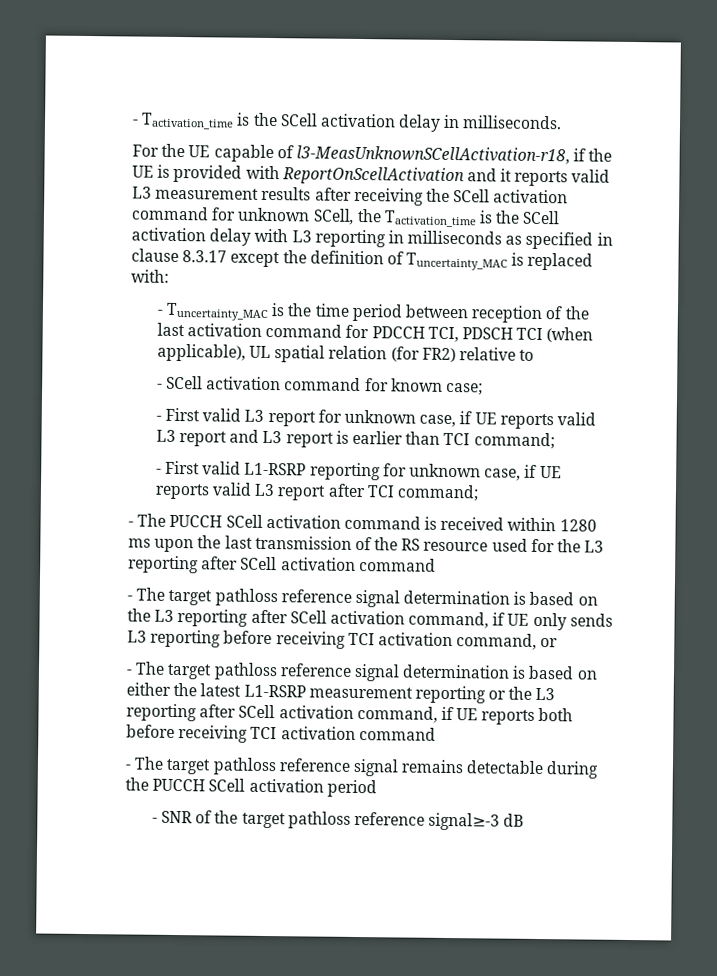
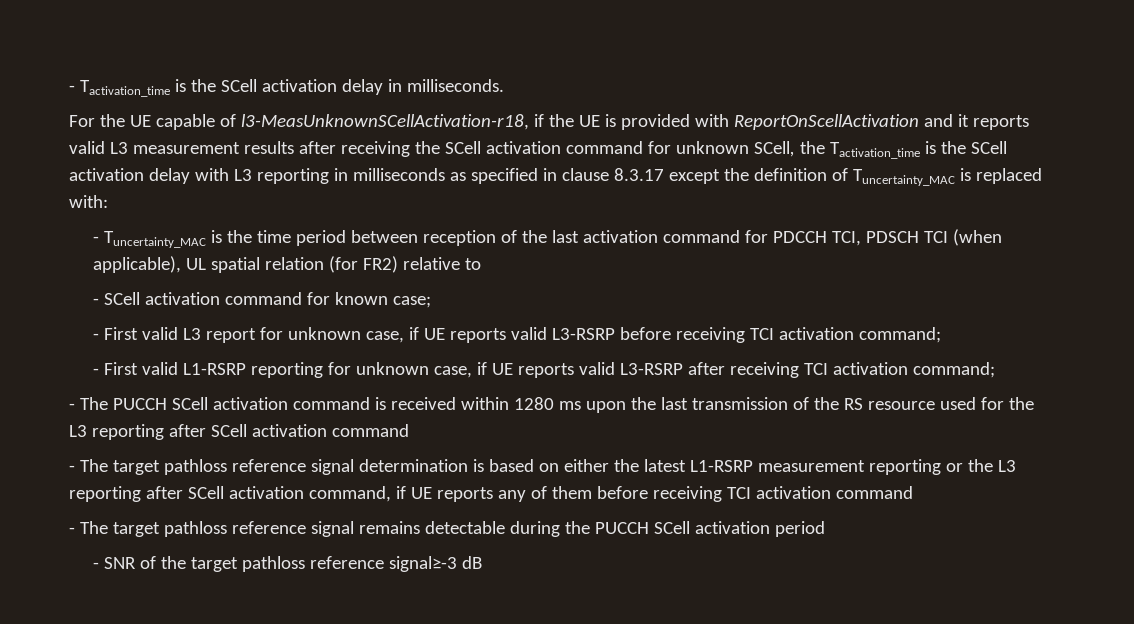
[155,429,471,448] L3 report and L3 report is earlier than TCI -> [552,327,855,343] L3-RSRP before receiving TCI activation
[254,483,395,501] L3 report after TCI -> [620,362,909,378] L3-RSRP after receiving TCI activation
[126,587,598,608] [126,608,613,631] [126,629,559,650] // - The target pathloss reference signal determination is based on the L3 reporting after SCell activation command, if UE only sends L3 reporting before receiving TCI activation command, or -> (410, 430) none
[538,707,574,722] both -> [498,486,593,502] any of them

